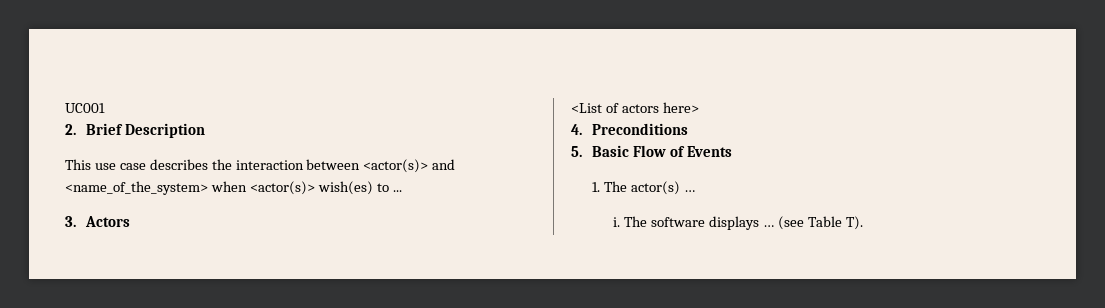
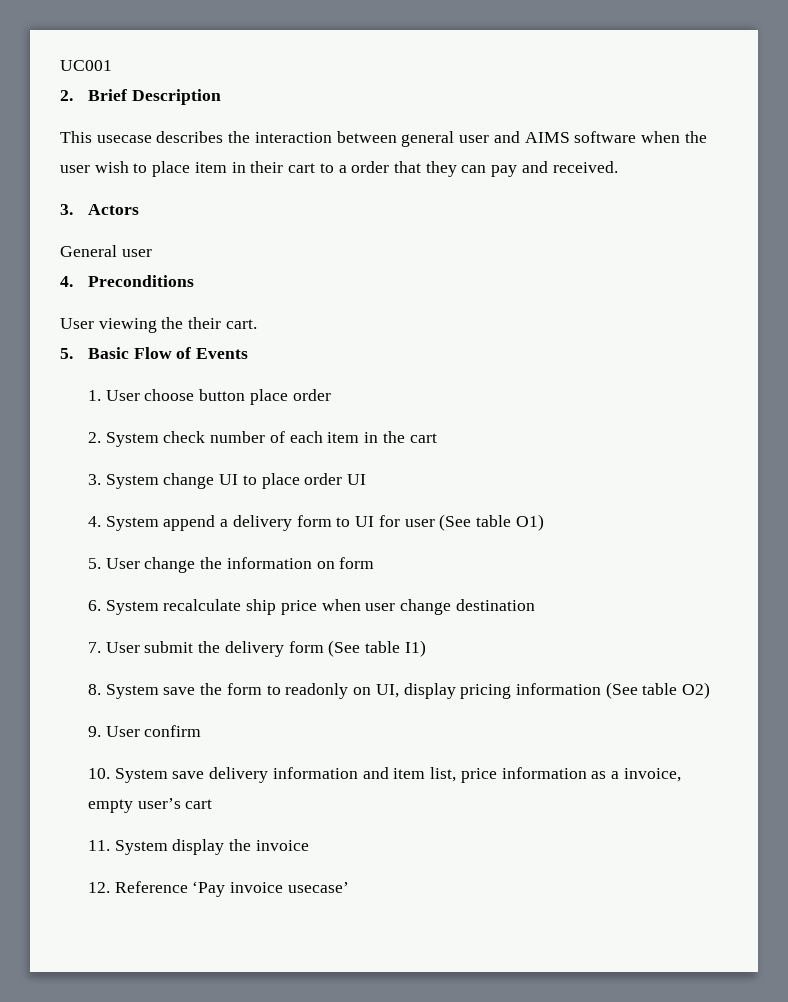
[94,163,146,170] use case -> [96,135,152,143] usecase
[363,159,456,173] [65,181,402,195] [65,216,131,227] [571,102,699,113] [571,123,689,135] <actor(s)> and <name_of_the_system> when <actor(s)> wish(es) to ... // 3. Actors // <List of actors here> // 4. Preconditions -> [401,131,707,147] [60,161,618,177] [60,204,140,215] [60,245,152,257] [60,275,195,287] [60,317,257,333] general user and AIMS software when the user wish to place item in their cart to a order that they can pay and received. // 3. Actors // General user // 4. Preconditions // User viewing the their cart.
[604,181,695,195] [613,216,863,230] The actor(s) … // i. The software displays … (see Table T). -> [105,389,331,405] [88,431,437,447] [88,473,367,489] [88,514,544,531] [88,557,375,573] [88,599,535,615] [88,640,426,657] [88,682,711,699] [88,725,202,737] [88,767,681,783] [88,798,213,813] [88,839,309,855] [88,881,349,897] User choose button place order // 2. System check number of each item in the cart // 3. System change UI to place order UI // 4. System append a delivery form to UI for user (See table O1) // 5. User change the information on form // 6. System recalculate ship price when user change destination // 7. User submit the delivery form (See table I1) // 8. System save the form to readonly on UI, display pricing information (See table O2) // 9. User confirm // 10. System save delivery information and item list, price information as a invoice, empty user’s cart // 11. System display the invoice // 12. Reference ‘Pay invoice usecase’

